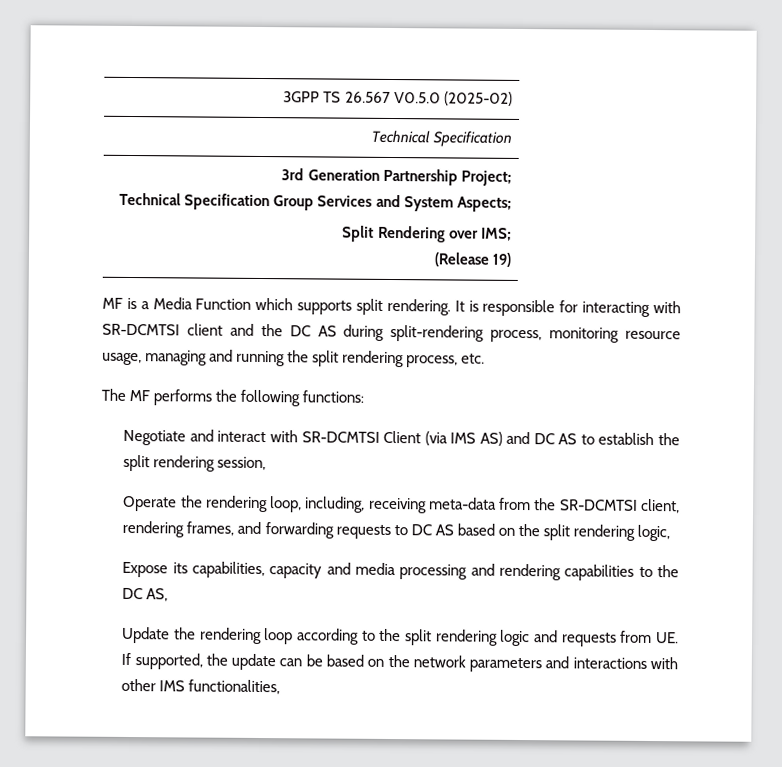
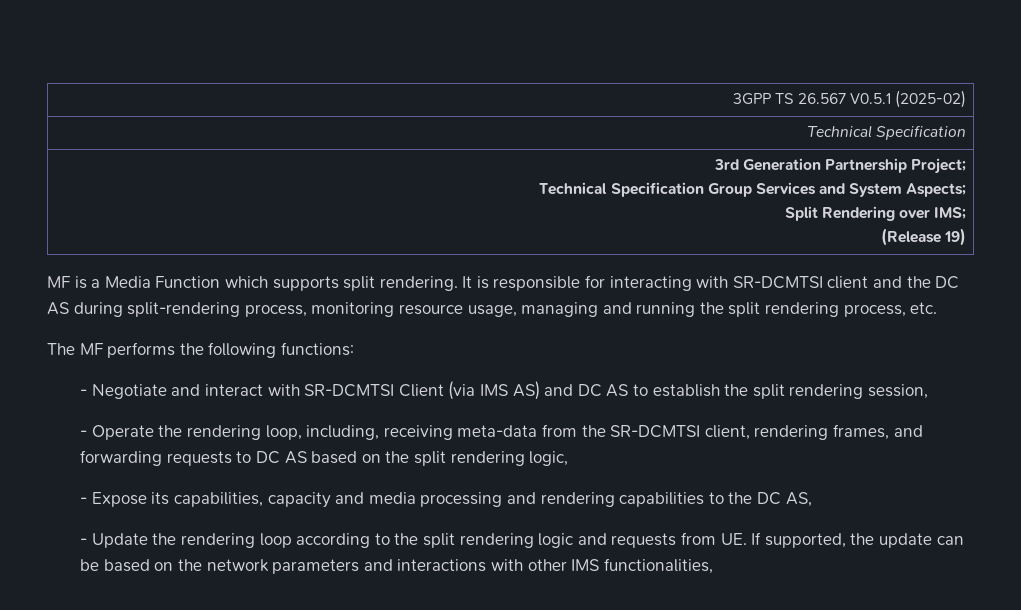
[393,92,441,104] V0.5.0 -> [850,93,892,104] V0.5.1
(365, 396) none -> [80,389,88,396] -
(267, 463) none -> [80,430,88,437] -
(671, 533) none -> [80,497,88,504] -
(169, 595) none -> [80,538,88,545] -

